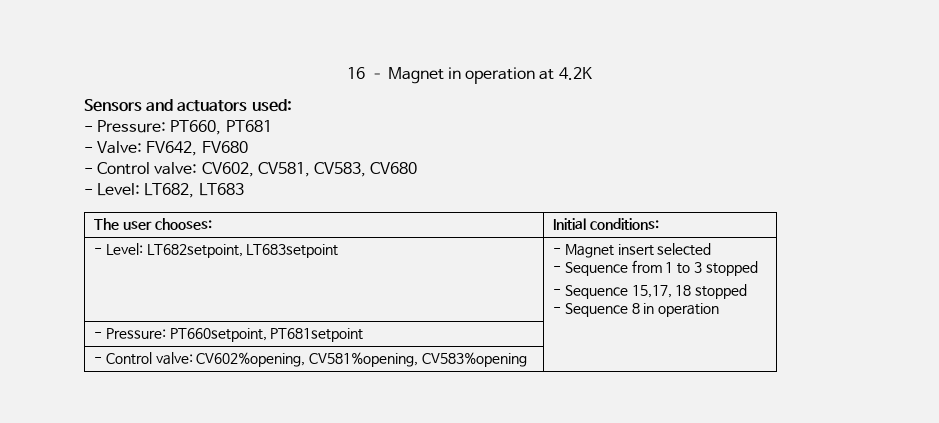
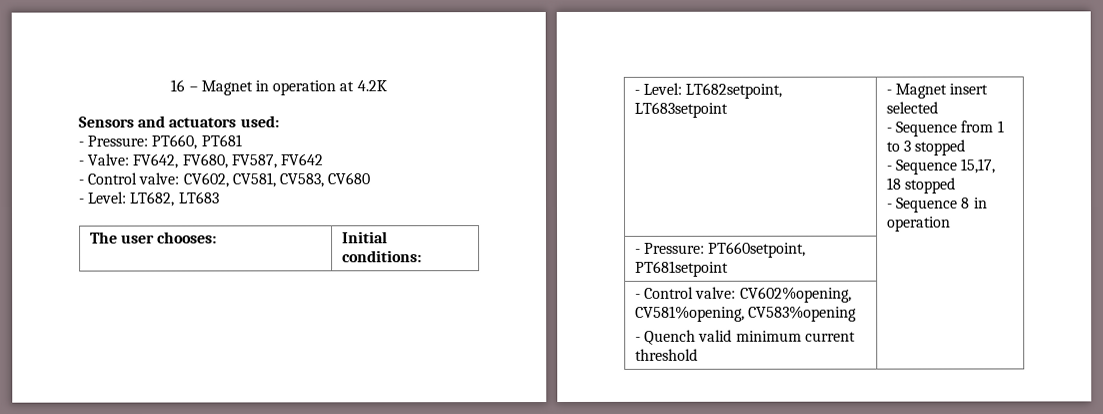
[201,141,248,153] FV680 -> [181,153,323,169] FV680, FV587, FV642
(527, 359) none -> [635,329,856,345] [635,348,699,361] // - Quench valid minimum current threshold

